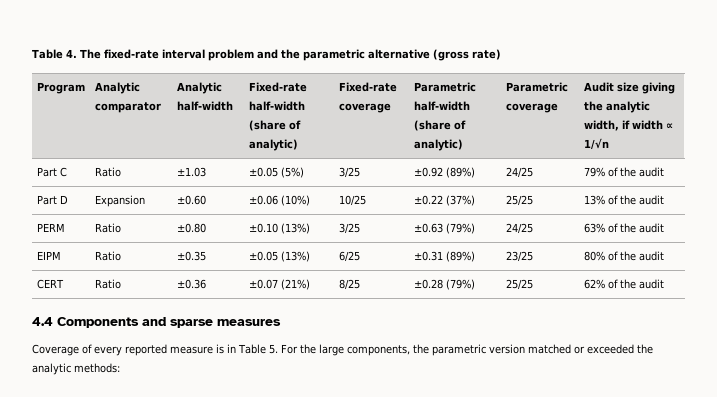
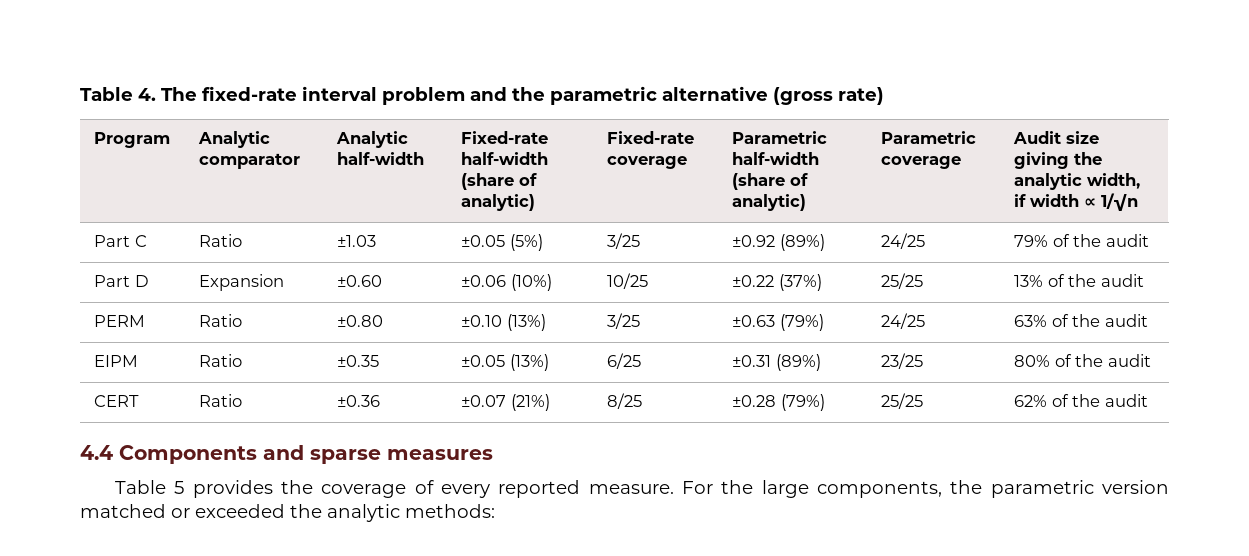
[32,344,278,356] Coverage of every reported measure is in Table 5. -> [114,480,674,498] Table 5 provides the coverage of every reported measure.

